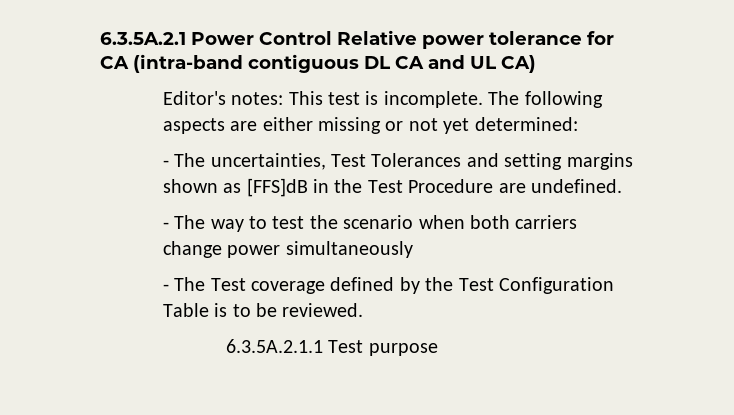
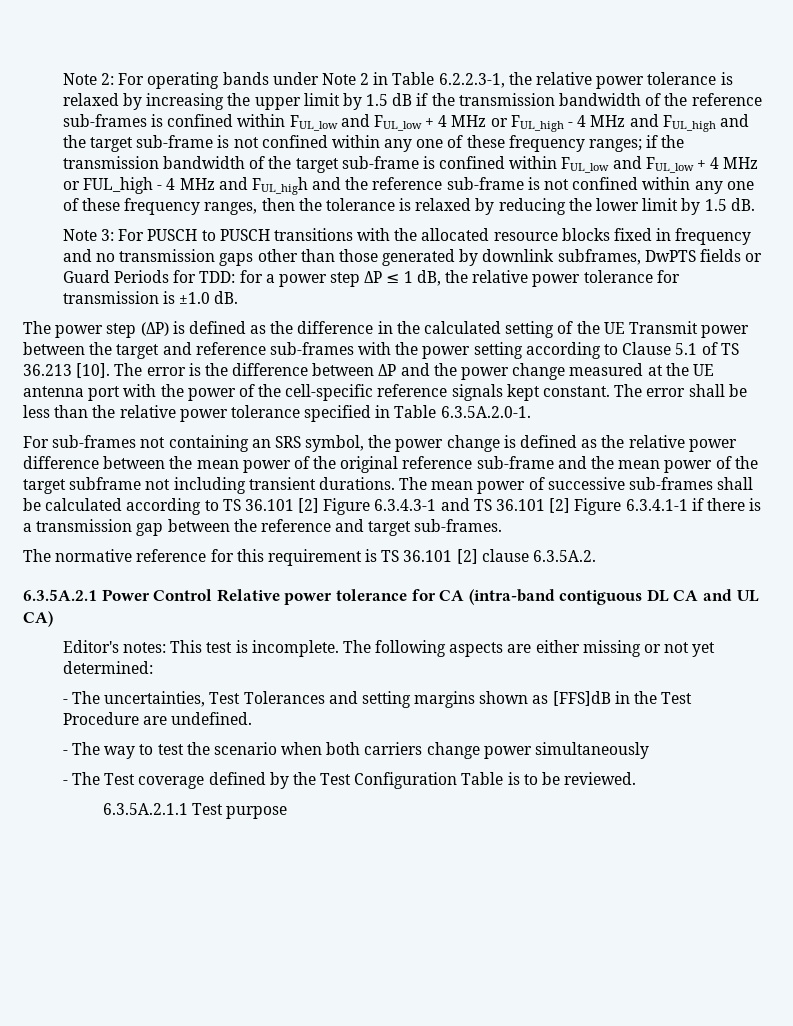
(100, 38) none -> [62,72,733,89] [62,93,762,110] [62,114,749,132] [62,135,685,152] [62,156,759,173] [62,177,754,195] [62,198,755,215] [62,228,752,245] [62,249,763,266] [62,270,680,287] [62,291,239,304] [23,321,750,338] [23,342,739,359] [23,363,714,380] [23,384,747,401] [23,405,531,422] [23,435,737,452] [23,456,758,473] [23,477,754,494] [23,498,762,515] [23,519,503,536] [23,549,597,566] Note 2: For operating bands under Note 2 in Table 6.2.2.3-1, the relative power tolerance is relaxed by increasing the upper limit by 1.5 dB if the transmission bandwidth of the reference sub-frames is confined within FUL_low and FUL_low + 4 MHz or FUL_high - 4 MHz and FUL_high and the target sub-frame is not confined within any one of these frequency ranges; if the transmission bandwidth of the target sub-frame is confined within FUL_low and FUL_low + 4 MHz or FUL_high - 4 MHz and FUL_high and the reference sub-frame is not confined within any one of these frequency ranges, then the tolerance is relaxed by reducing the lower limit by 1.5 dB. // Note 3: For PUSCH to PUSCH transitions with the allocated resource blocks fixed in frequency and no transmission gaps other than those generated by downlink subframes, DwPTS fields or Guard Periods for TDD: for a power step ΔP ≤ 1 dB, the relative power tolerance for transmission is ±1.0 dB. // The power step (ΔP) is defined as the difference in the calculated setting of the UE Transmit power between the target and reference sub-frames with the power setting according to Clause 5.1 of TS 36.213 [10]. The error is the difference between ΔP and the power change measured at the UE antenna port with the power of the cell-specific reference signals kept constant. The error shall be less than the relative power tolerance specified in Table 6.3.5A.2.0-1. // For sub-frames not containing an SRS symbol, the power change is defined as the relative power difference between the mean power of the original reference sub-frame and the mean power of the target subframe not including transient durations. The mean power of successive sub-frames shall be calculated according to TS 36.101 [2] Figure 6.3.4.3-1 and TS 36.101 [2] Figure 6.3.4.1-1 if there is a transmission gap between the reference and target sub-frames. // The normative reference for this requirement is TS 36.101 [2] clause 6.3.5A.2. //

